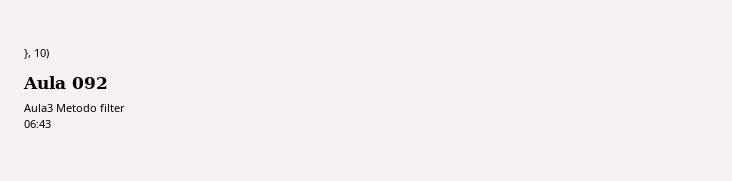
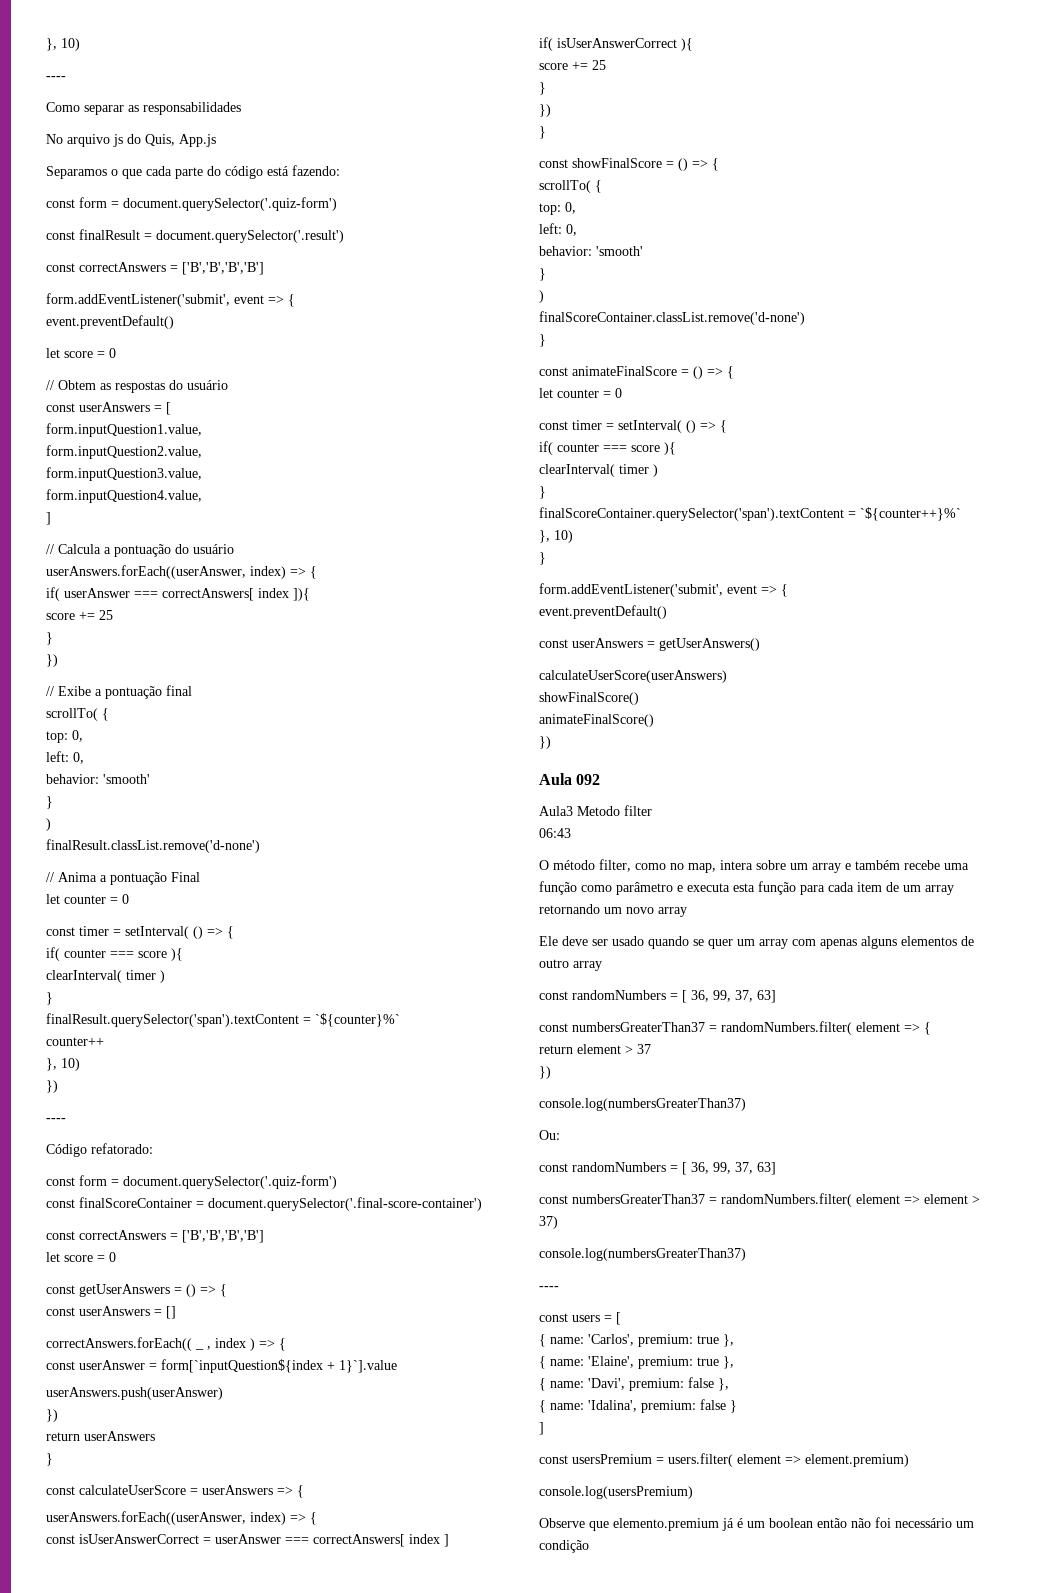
[24,49,49,59] }, 10) -> [46,38,80,51] [46,76,66,80] [46,102,241,115] [46,134,216,147] [46,165,340,179] [46,197,337,211] [46,229,344,243] [46,262,264,275] [46,293,295,307] [46,315,174,329] [46,348,116,358] [46,380,228,393] [46,402,171,415] [46,423,202,437] [46,445,202,459] [46,467,202,481] [46,489,202,503] [46,512,51,525] [46,544,234,557] [46,565,317,579] [46,587,310,601] [46,610,113,620] [46,632,53,645] [46,654,58,667] [46,685,192,699] [46,708,109,721] [46,730,83,743] [46,751,84,764] [46,774,150,784] [46,796,53,809] [46,818,51,831] [46,839,260,853] [46,872,200,885] [46,894,129,904] [46,926,234,939] [46,947,183,961] [46,970,165,983] [46,992,53,1005] [46,1013,400,1027] [46,1037,104,1046] [46,1058,80,1071] [46,1080,58,1093] [46,1118,66,1122] [46,1143,153,1157] [46,1175,337,1189] [46,1197,482,1211] [46,1230,264,1243] [46,1252,116,1262] [46,1284,227,1297] [46,1306,176,1319] [46,1337,286,1351] [46,1359,397,1373] [46,1387,223,1400] [46,1409,58,1422] [46,1431,155,1441] [46,1453,53,1466] [46,1485,304,1498] [46,1511,317,1525] [46,1534,449,1547] [539,37,693,51] [539,60,606,70] [539,82,546,95] [539,104,551,117] [539,126,546,139] [539,158,719,171] [539,180,602,193] [539,202,576,215] [539,223,577,236] [539,246,643,256] [539,268,546,281] [539,290,544,303] [539,311,805,325] [539,334,546,347] [539,366,734,379] [539,388,622,398] [539,420,727,433] [539,441,676,455] [539,464,658,477] [539,486,546,499] [539,507,961,521] [539,530,573,543] [539,552,546,565] [539,583,788,597] [539,605,667,619] [539,638,760,651] [539,670,727,683] [539,692,639,705] [539,714,654,727] [539,736,551,749] }, 10) // ---- // Como separar as responsabilidades // No arquivo js do Quis, App.js // Separamos o que cada parte do código está fazendo: // const form = document.querySelector('.quiz-form') // const finalResult = document.querySelector('.result') // const correctAnswers = ['B','B','B','B'] // form.addEventListener('submit', event => { // event.preventDefault() // let score = 0 // // Obtem as respostas do usuário // const userAnswers = [ // form.inputQuestion1.value, // form.inputQuestion2.value, // form.inputQuestion3.value, // form.inputQuestion4.value, // ] // // Calcula a pontuação do usuário // userAnswers.forEach((userAnswer, index) => { // if( userAnswer === correctAnswers[ index ]){ // score += 25 // } // }) // // Exibe a pontuação final // scrollTo( { // top: 0, // left: 0, // behavior: 'smooth' // } // ) // finalResult.classList.remove('d-none') // // Anima a pontuação Final // let counter = 0 // const timer = setInterval( () => { // if( counter === score ){ // clearInterval( timer ) // } // finalResult.querySelector('span').textContent = `${counter}%` // counter++ // }, 10) // }) // ---- // Código refatorado: // const form = document.querySelector('.quiz-form') // const finalScoreContainer = document.querySelector('.final-score-container') // const correctAnswers = ['B','B','B','B'] // let score = 0 // const getUserAnswers = () => { // const userAnswers = [] // correctAnswers.forEach(( _ , index ) => { // const userAnswer = form[`inputQuestion${index + 1}`].value // userAnswers.push(userAnswer) // }) // return userAnswers // } // const calculateUserScore = userAnswers => { // userAnswers.forEach((userAnswer, index) => { // const isUserAnswerCorrect = userAnswer === correctAnswers[ index ] // if( isUserAnswerCorrect ){ // score += 25 // } // }) // } // const showFinalScore = () => { // scrollTo( { // top: 0, // left: 0, // behavior: 'smooth' // } // ) // finalScoreContainer.classList.remove('d-none') // } // const animateFinalScore = () => { // let counter = 0 // const timer = setInterval( () => { // if( counter === score ){ // clearInterval( timer ) // } // finalScoreContainer.querySelector('span').textContent = `${counter++}%` // }, 10) // } // form.addEventListener('submit', event => { // event.preventDefault() // const userAnswers = getUserAnswers() // calculateUserScore(userAnswers) // showFinalScore() // animateFinalScore() // })
(51, 124) none -> [539,859,969,873] [539,881,954,895] [539,904,687,917] [539,936,974,949] [539,959,602,971] [539,990,776,1003] [539,1021,931,1035] [539,1044,651,1054] [539,1066,551,1079] [539,1098,746,1111] [539,1130,560,1140] [539,1162,776,1175] [539,1193,980,1207] [539,1216,558,1229] [539,1248,746,1261] [539,1286,559,1290] [539,1312,621,1325] [539,1334,734,1347] [539,1356,734,1369] [539,1377,729,1391] [539,1399,737,1413] [539,1422,544,1435] [539,1453,909,1467] [539,1486,693,1499] [539,1517,974,1531] [539,1540,589,1553] // O método filter, como no map, intera sobre um array e também recebe uma função como parâmetro e executa esta função para cada item de um array retornando um novo array // Ele deve ser usado quando se quer um array com apenas alguns elementos de outro array // const randomNumbers = [ 36, 99, 37, 63] // const numbersGreaterThan37 = randomNumbers.filter( element => { // return element > 37 // }) // console.log(numbersGreaterThan37) // Ou: // const randomNumbers = [ 36, 99, 37, 63] // const numbersGreaterThan37 = randomNumbers.filter( element => element > 37) // console.log(numbersGreaterThan37) // ---- // const users = [ // { name: 'Carlos', premium: true }, // { name: 'Elaine', premium: true }, // { name: 'Davi', premium: false }, // { name: 'Idalina', premium: false } // ] // const usersPremium = users.filter( element => element.premium) // console.log(usersPremium) // Observe que elemento.premium já é um boolean então não foi necessário um condição

